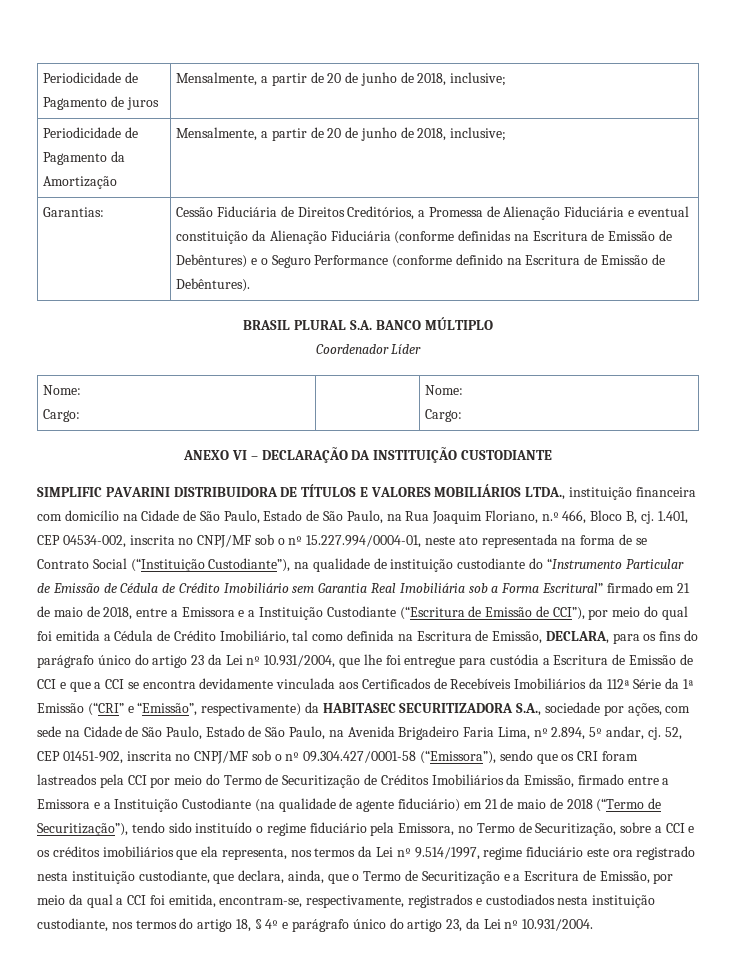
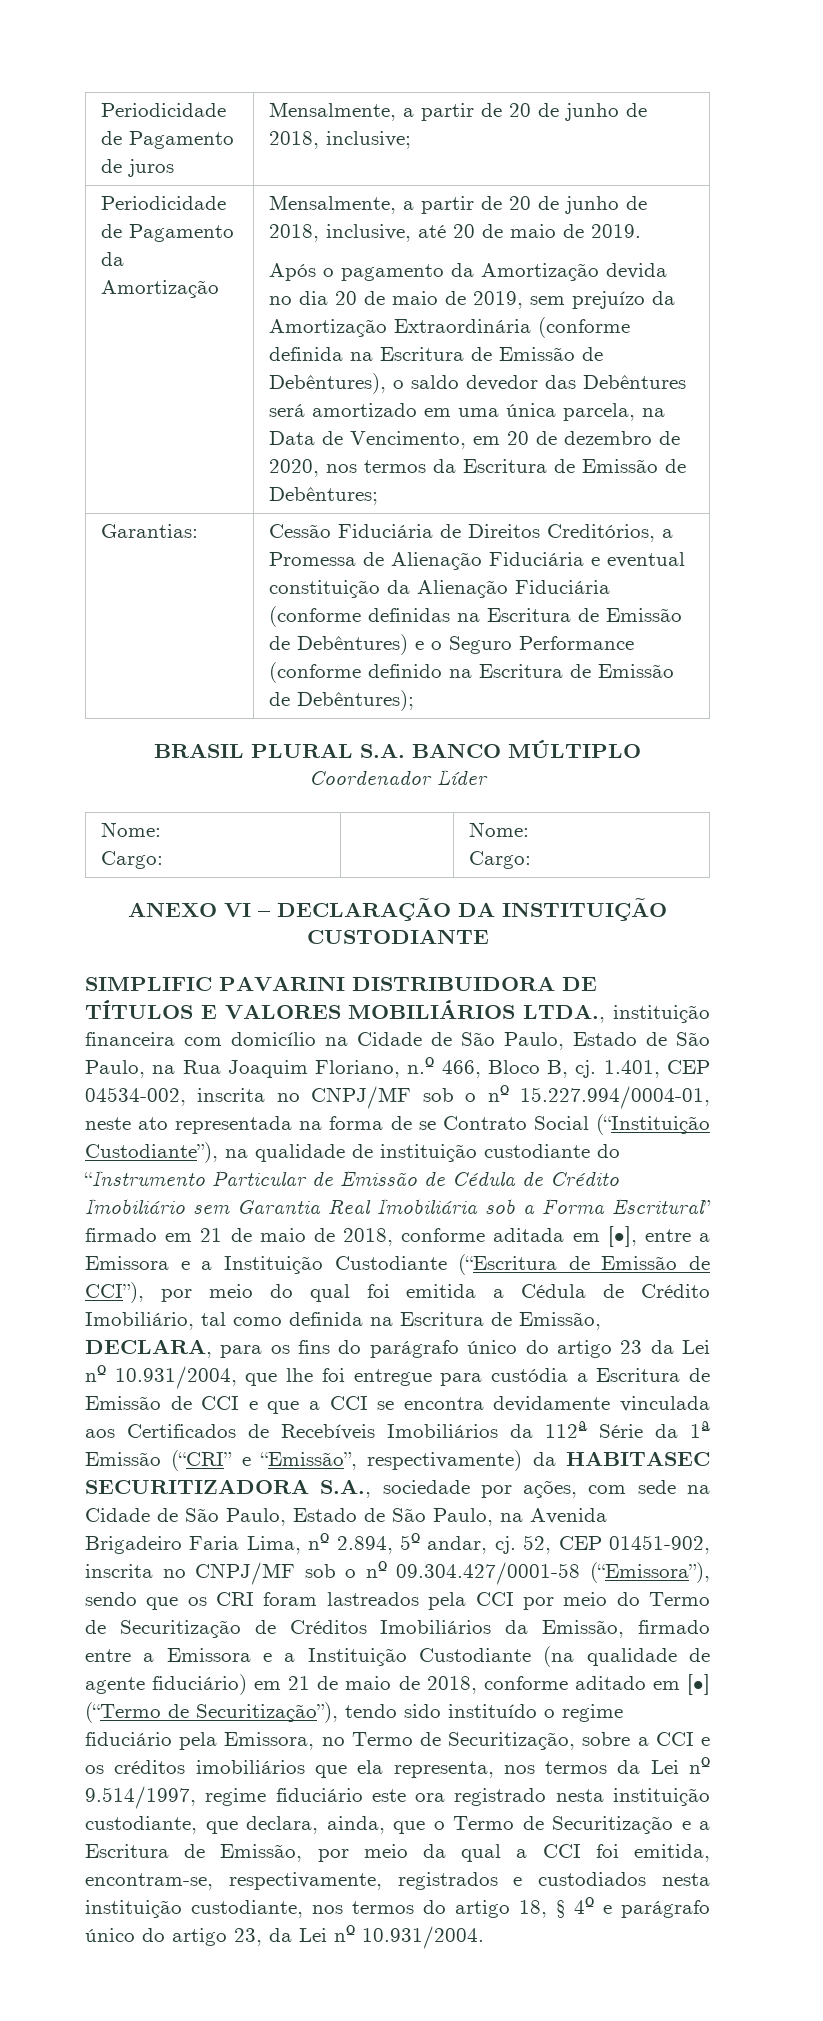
[450,127,507,141] inclusive; -> [326,224,642,242] [269,263,668,281] [269,291,676,309] [269,317,631,338] [269,347,604,361] [269,373,687,394] [269,403,666,421] [269,431,681,449] [269,459,687,477] [269,487,379,505] inclusive, até 20 de maio de 2019. // Após o pagamento da Amortização devida no dia 20 de maio de 2019, sem prejuízo da Amortização Extraordinária (conforme definida na Escritura de Emissão de Debêntures), o saldo devedor das Debêntures será amortizado em uma única parcela, na Data de Vencimento, em 20 de dezembro de 2020, nos termos da Escritura de Emissão de Debêntures;
[176,278,251,292] Debêntures). -> [297,690,415,711] Debêntures);
(133, 613) none -> [401,1226,637,1247] conforme aditada em [•],
[566,799,593,809] 2018 -> [426,1674,710,1695] 2018, conforme aditado em [•]

